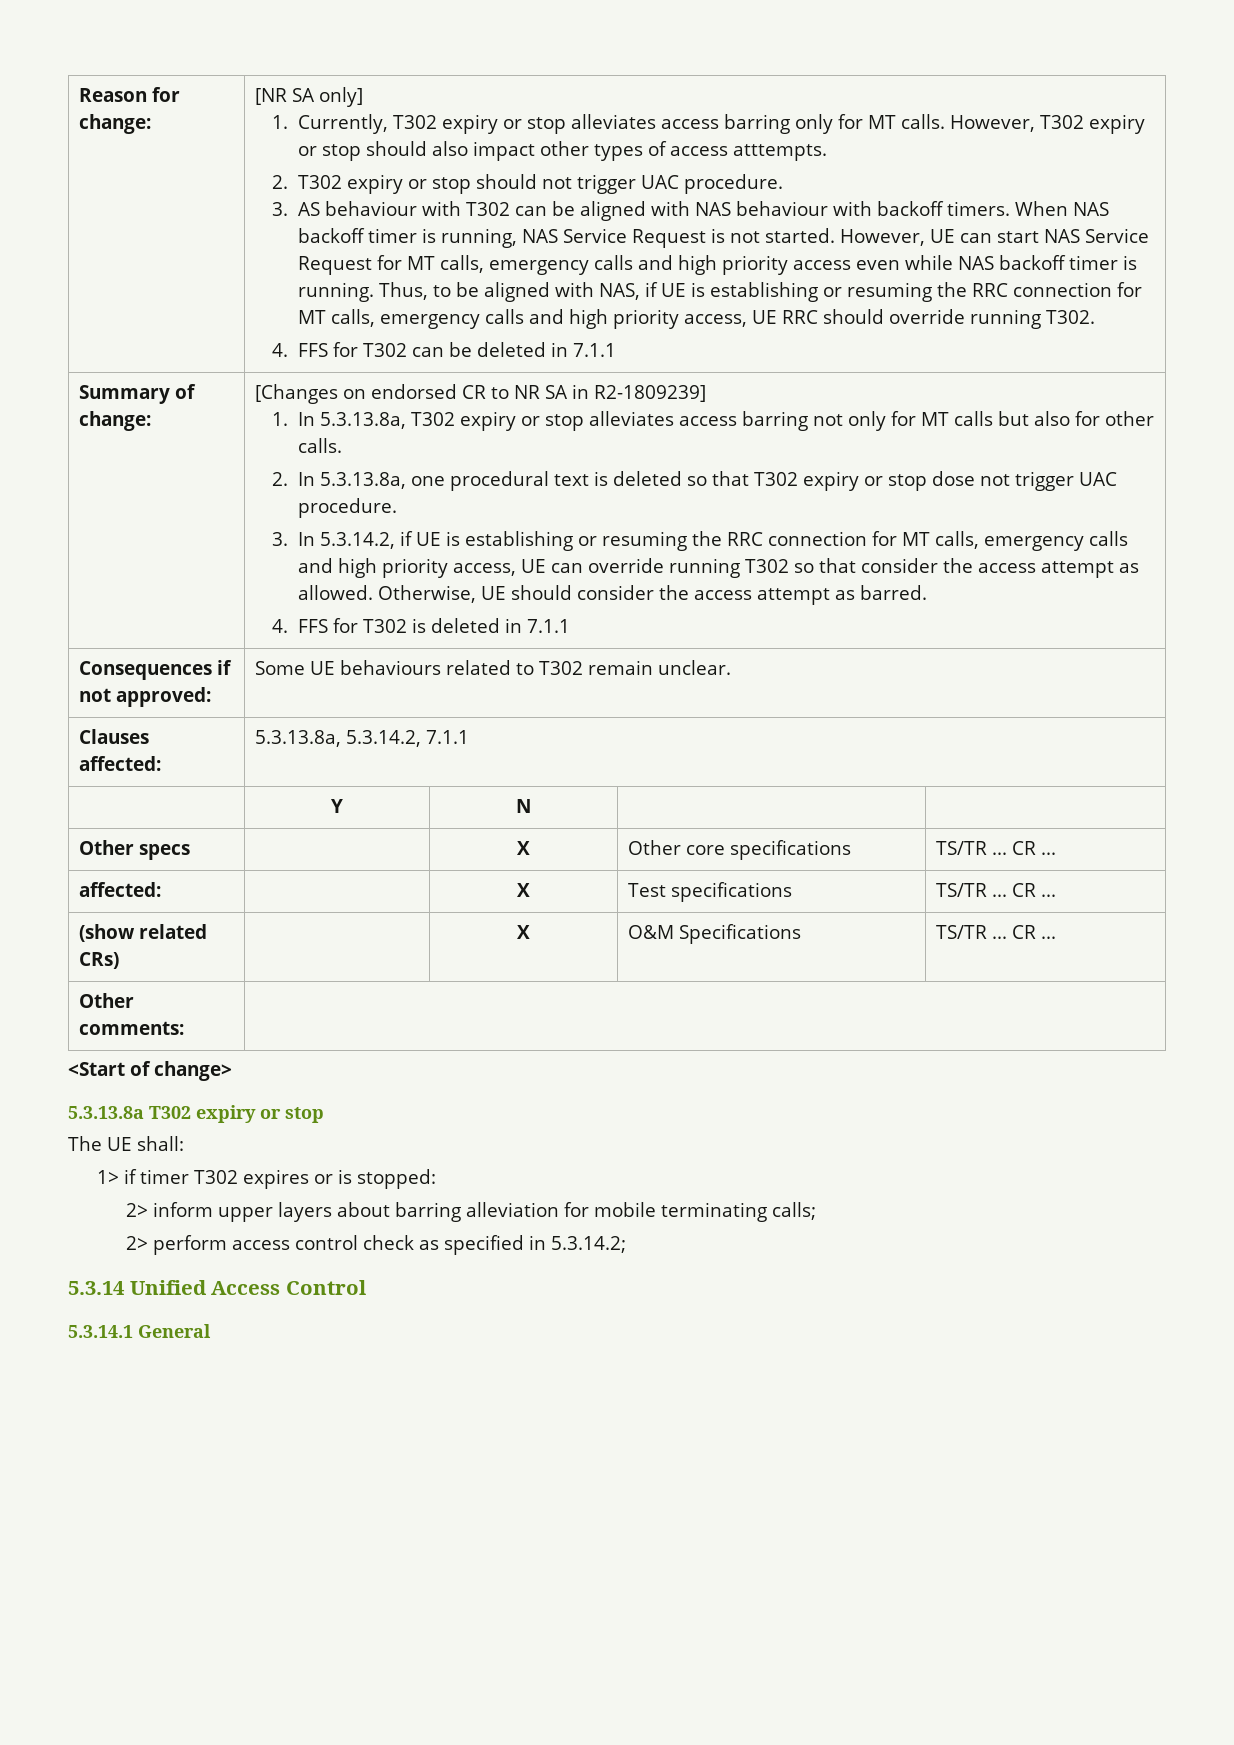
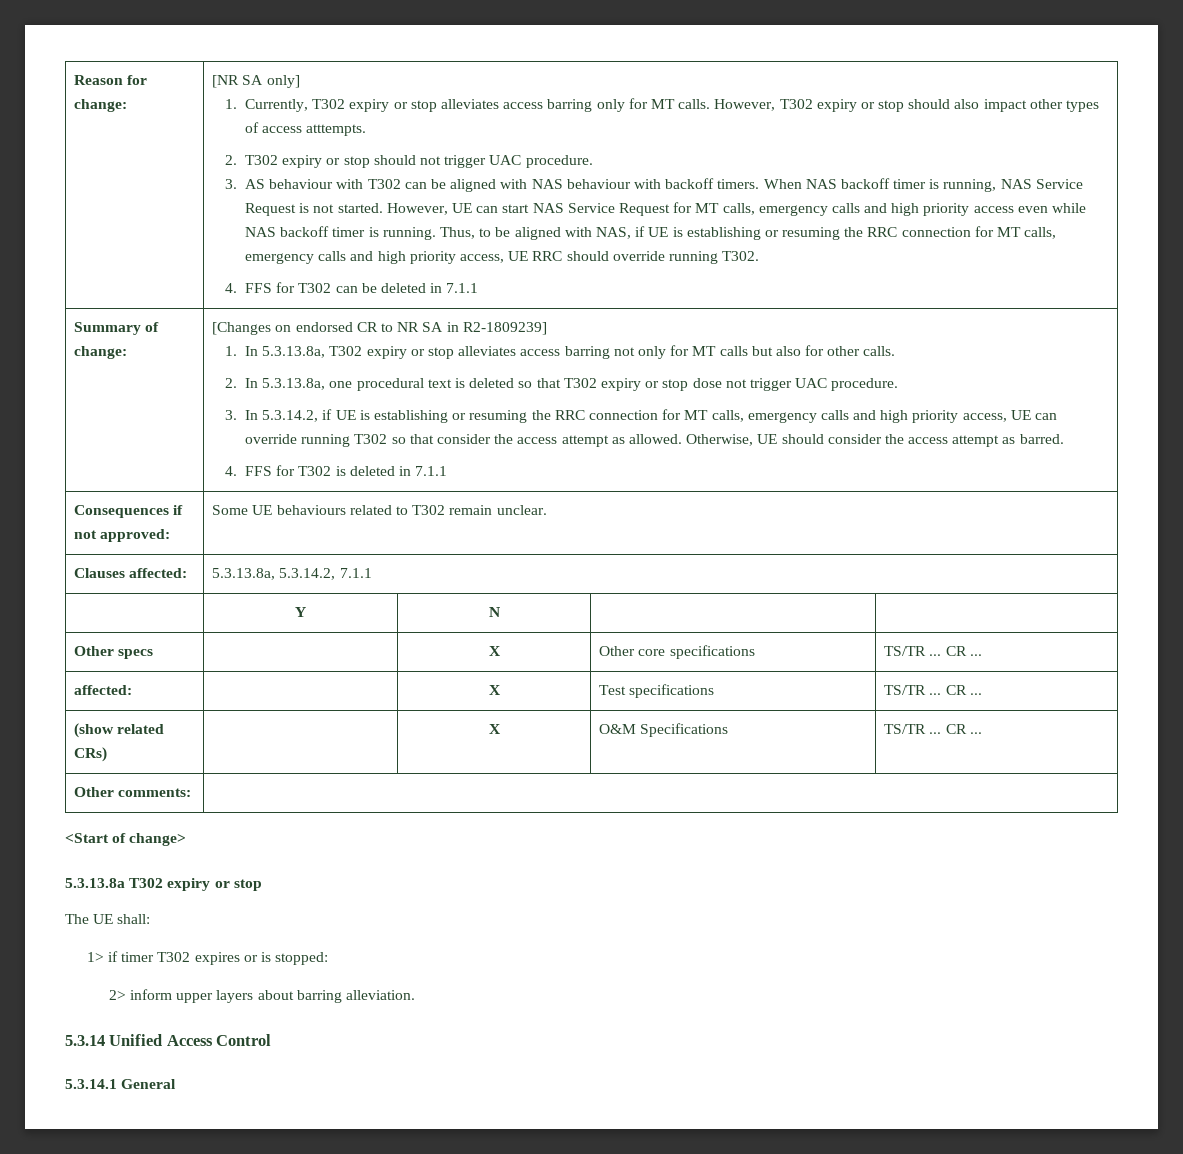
[465,1202,816,1222] [125,1235,626,1255] alleviation for mobile terminating calls; // 2> perform access control check as specified in 5.3.14.2; -> [345,990,415,1000] alleviation.

